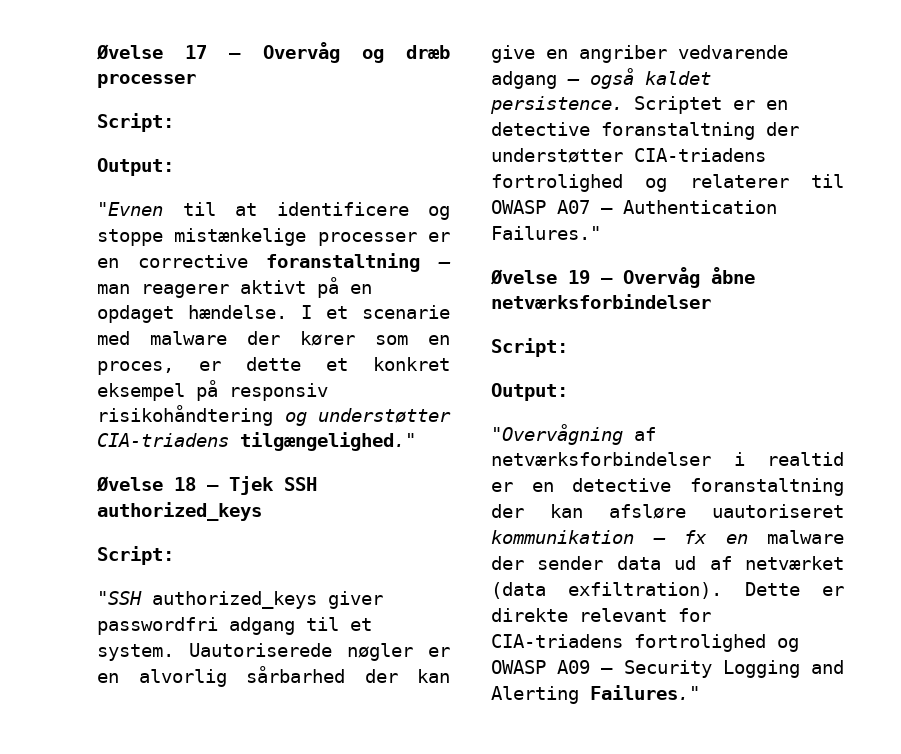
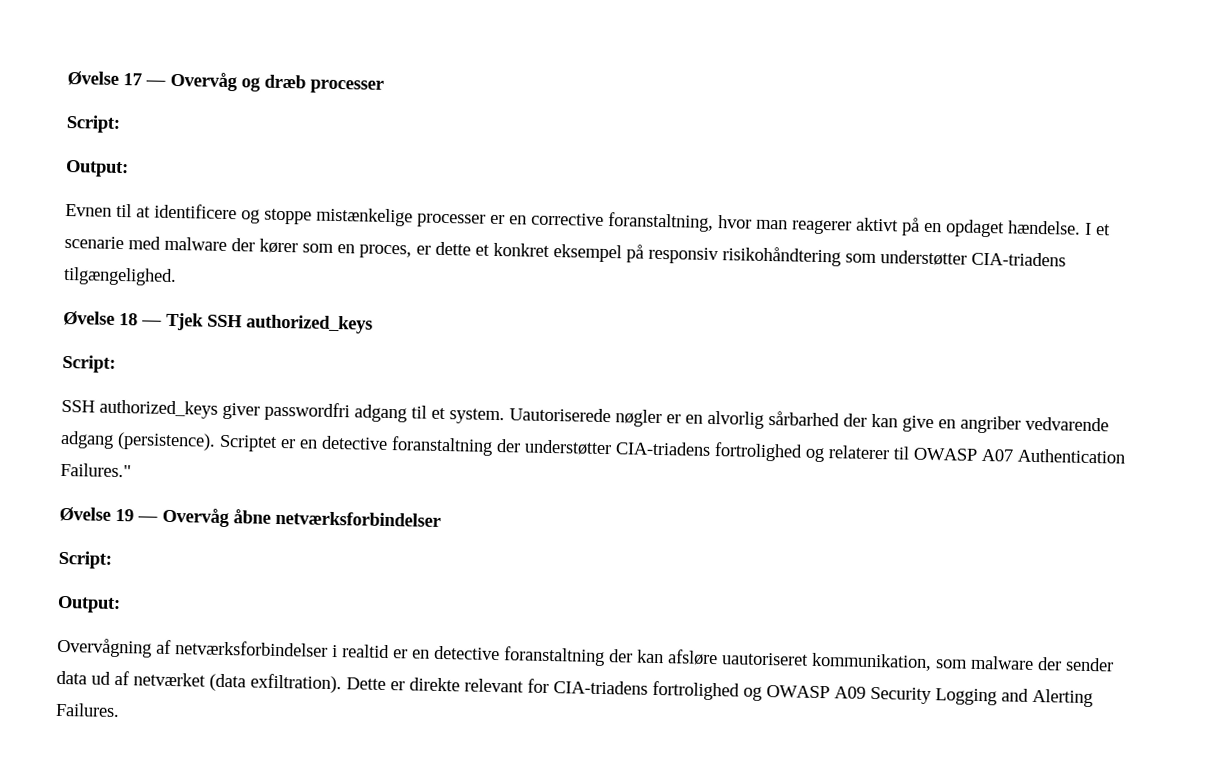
[97,202,163,216] "Evnen -> [65,203,112,217] Evnen
[266,253,452,272] foranstaltning — -> [607,212,752,232] foranstaltning, hvor
[284,408,451,426] [97,432,416,451] og understøtter CIA-triadens tilgængelighed." -> [845,250,1066,267] [63,266,177,287] som understøtter CIA-triadens tilgængelighed.
[97,591,142,605] "SSH -> [61,399,95,413] SSH
[567,68,711,89] [490,96,623,114] — også kaldet persistence. -> [117,432,216,451] (persistence).
[601,208,613,214] — -> (1014, 455) none
[491,424,623,445] "Overvågning -> [57,637,152,658] Overvågning
[491,530,748,544] kommunikation — fx en -> [811,652,968,672] kommunikation, som
[601,668,614,674] — -> (866, 692) none
[590,685,700,700] Failures." -> [55,702,120,718] Failures.

